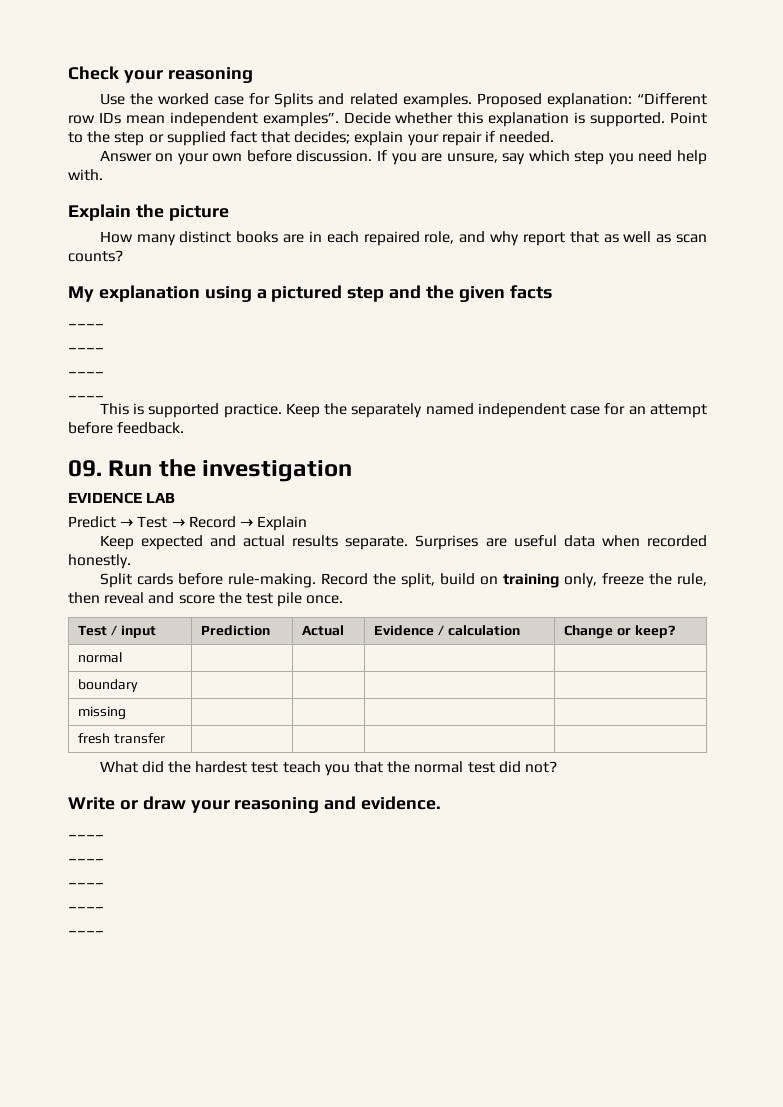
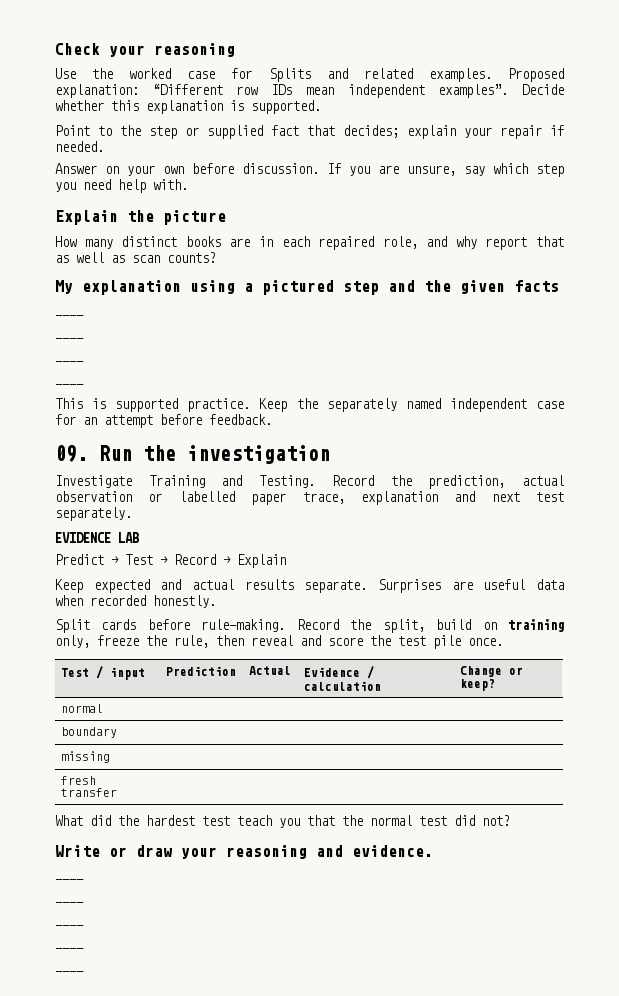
(666, 119) none -> (321, 107) //
(353, 471) none -> [55,475,564,489] [55,491,564,505] [55,507,132,521] // Investigate Training and Testing. Record the prediction, actual observation or labelled paper trace, explanation and next test separately.

